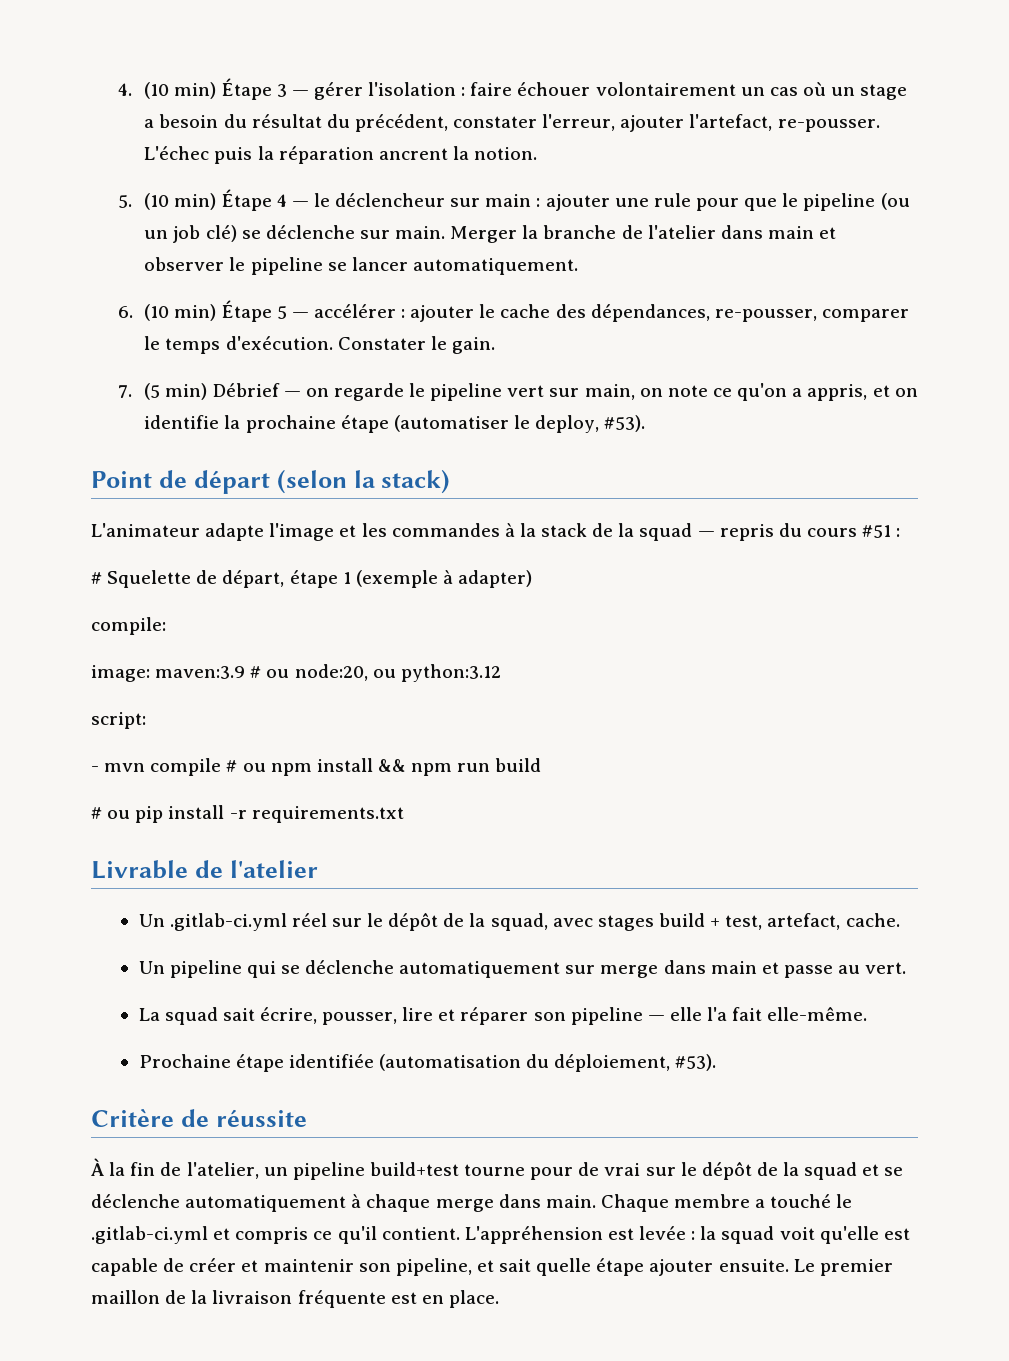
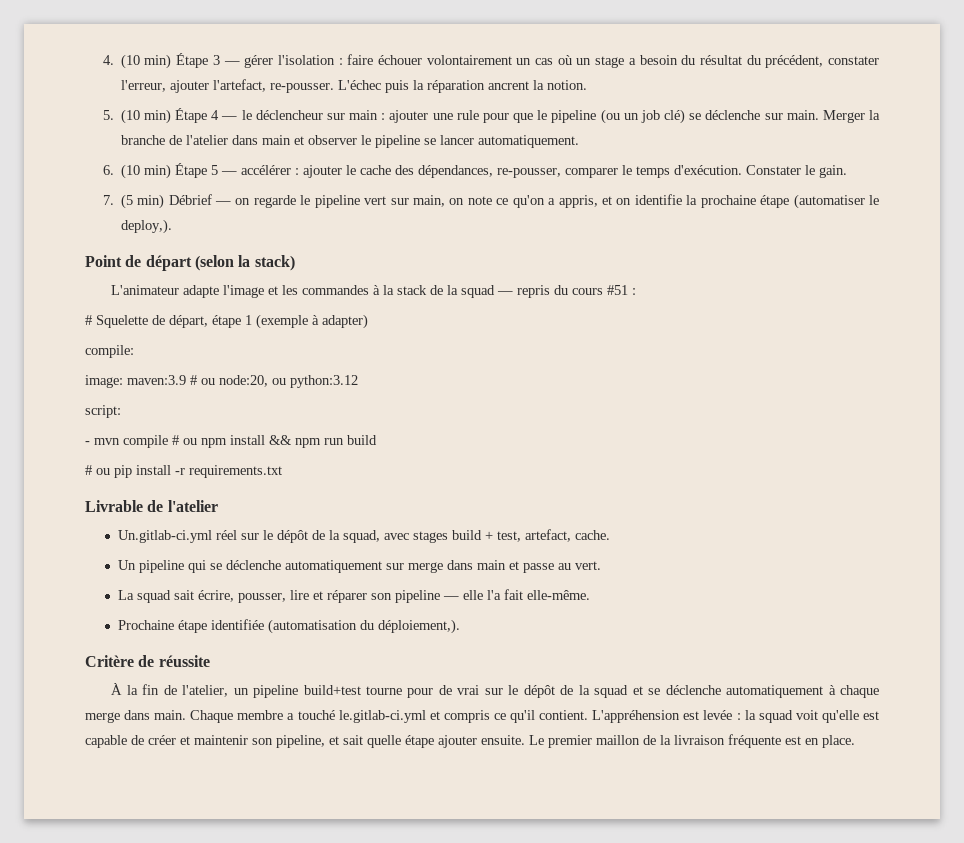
[535,415,646,433] deploy, #53). -> [120,219,172,234] deploy,).
[138,913,287,931] Un .gitlab-ci.yml -> [118,530,213,543] Un.gitlab-ci.yml
[554,1054,717,1072] déploiement, #53). -> [378,619,461,634] déploiement,).
[836,1194,853,1208] [91,1226,208,1244] le .gitlab-ci.yml -> [338,710,426,723] le.gitlab-ci.yml

